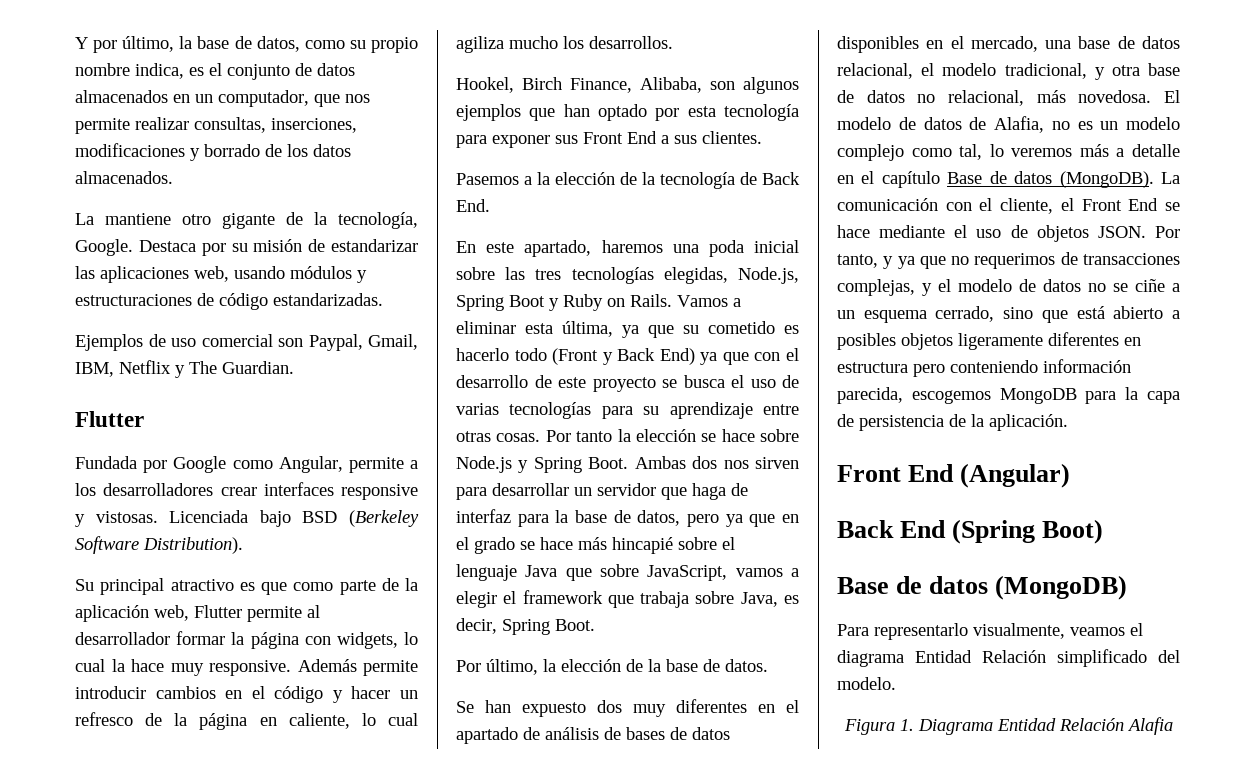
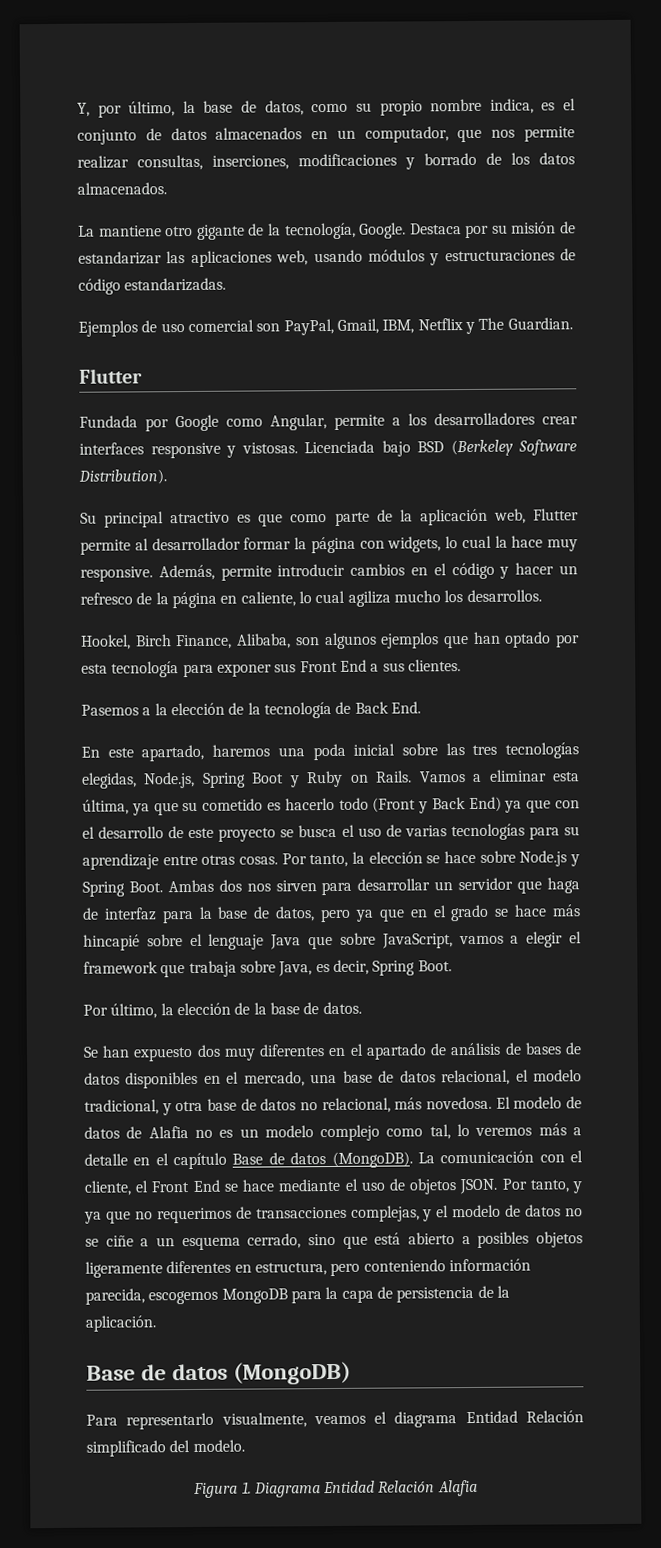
[75,37,88,49] Y -> [77,102,90,117] Y,
[308,334,363,351] Paypal, -> [283,318,334,336] PayPal,
[297,659,357,672] Además -> [158,564,215,581] Además,
[576,431,613,442] tanto -> [309,853,349,868] tanto,
[994,116,1044,133] Alafia, -> [148,1126,189,1139] Alafia
[837,362,908,373] estructura -> [254,1262,327,1276] estructura,
[837,463,1071,488] [837,519,1104,544] // Front End (Angular) // Back End (Spring Boot) -> (156, 1323) none

